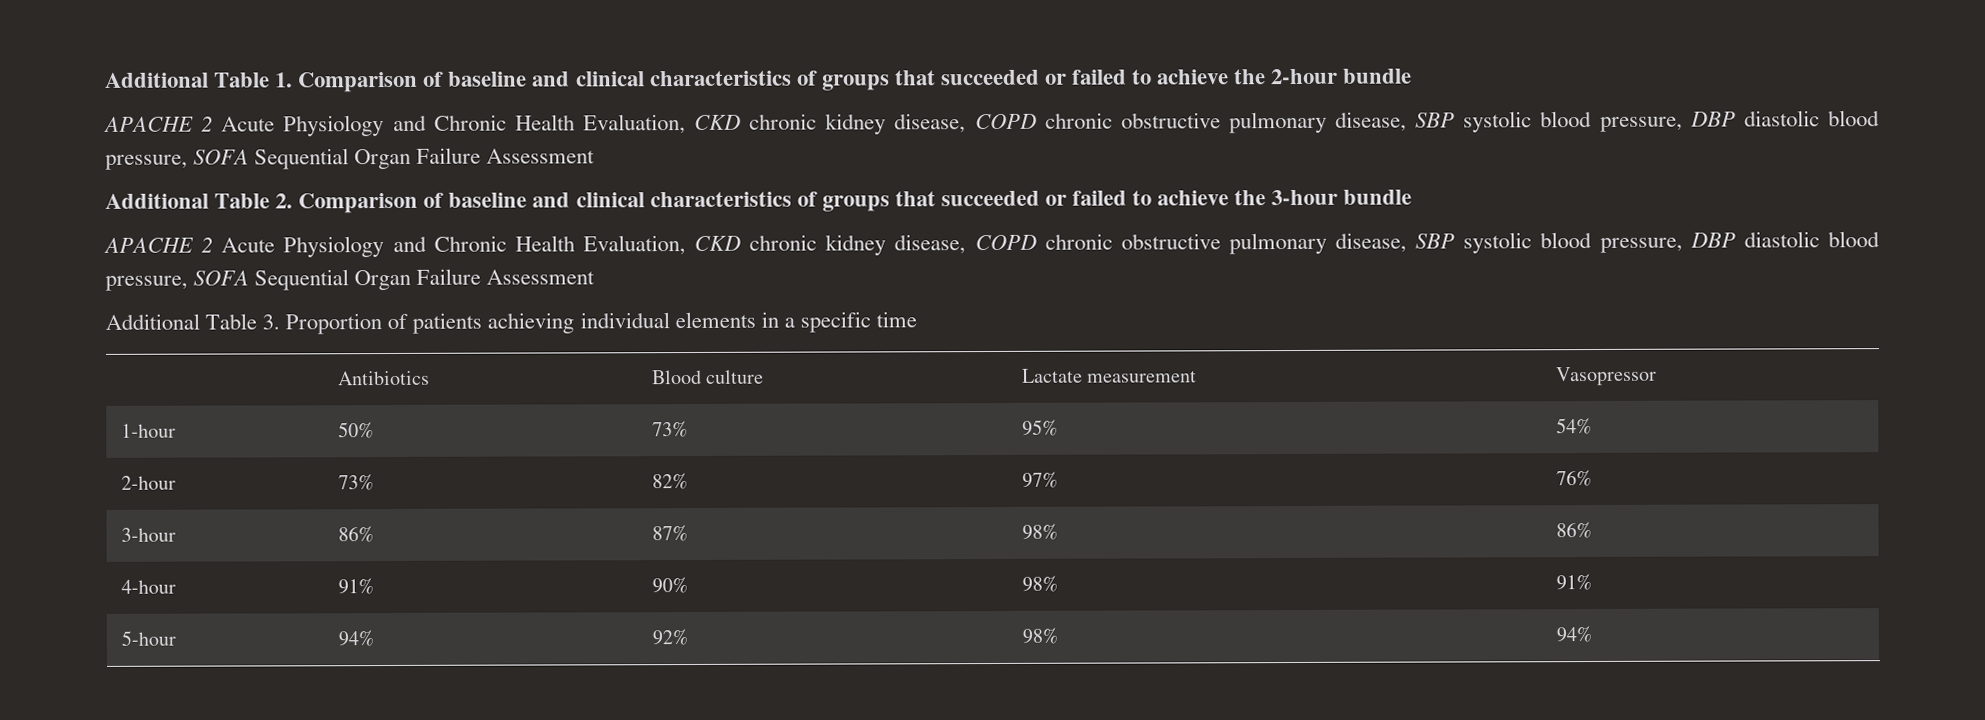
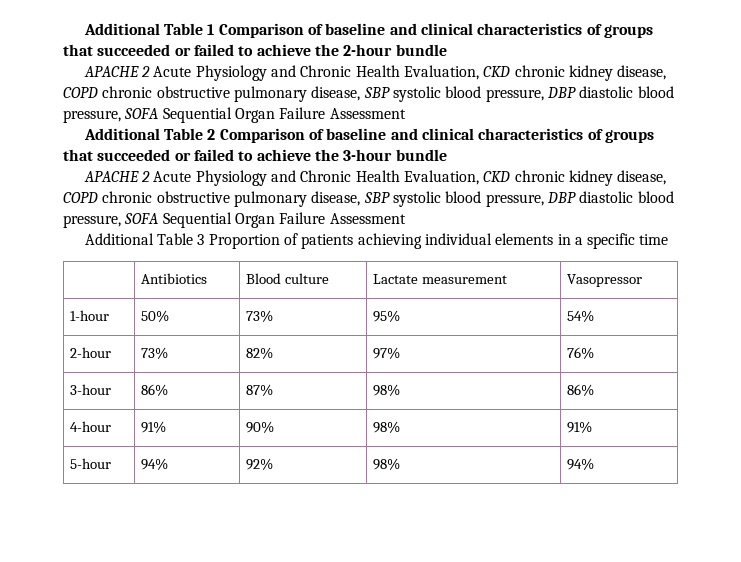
[105,72,294,88] Additional Table 1. -> [83,23,215,35] Additional Table 1
[275,193,294,209] 2. -> [207,129,216,140] 2
[262,314,281,330] 3. -> [197,234,205,245] 3

